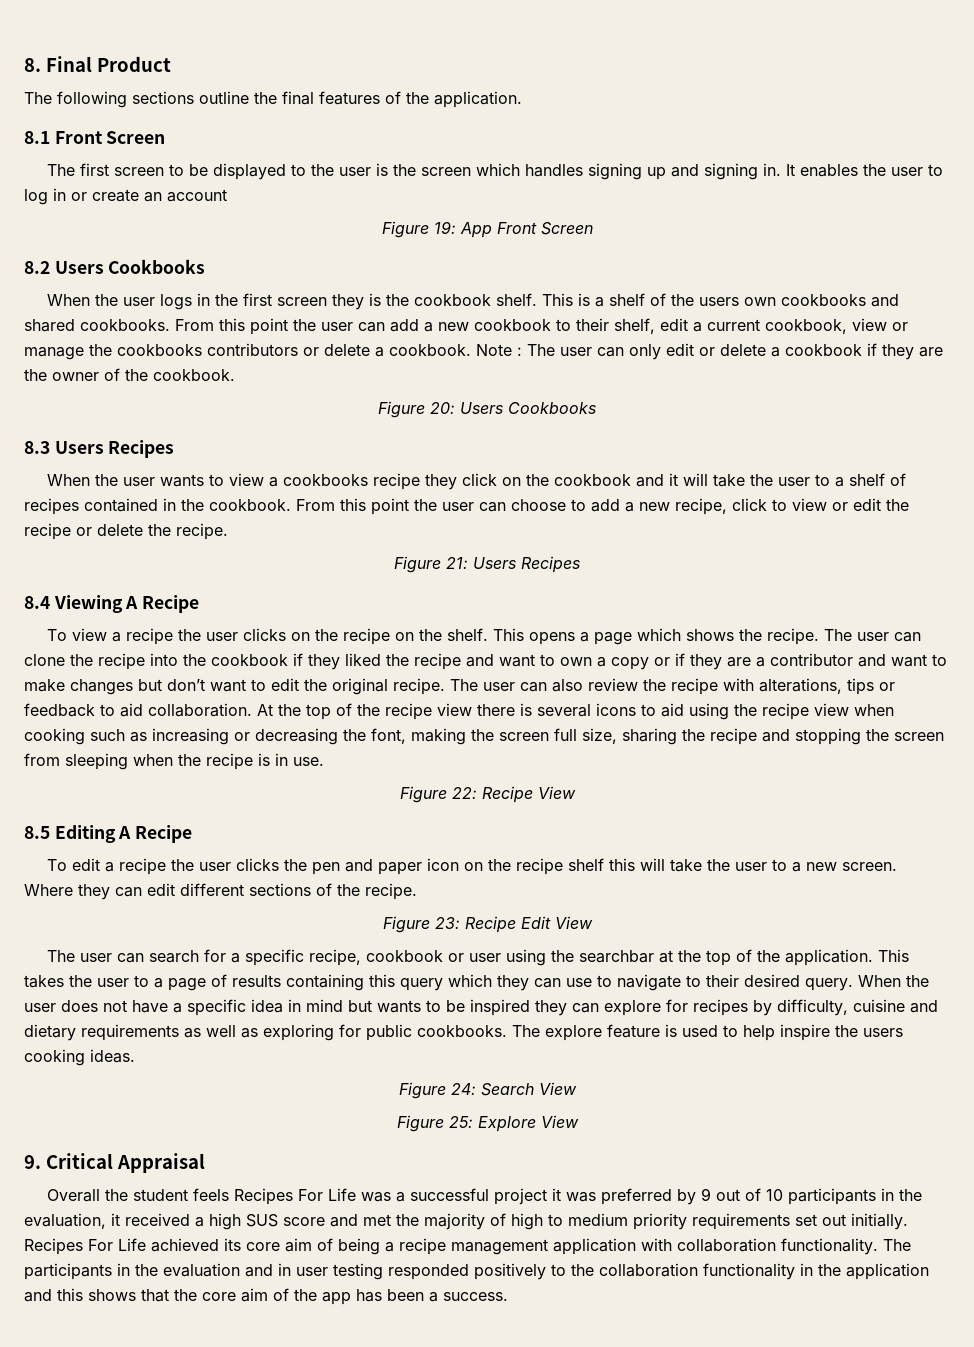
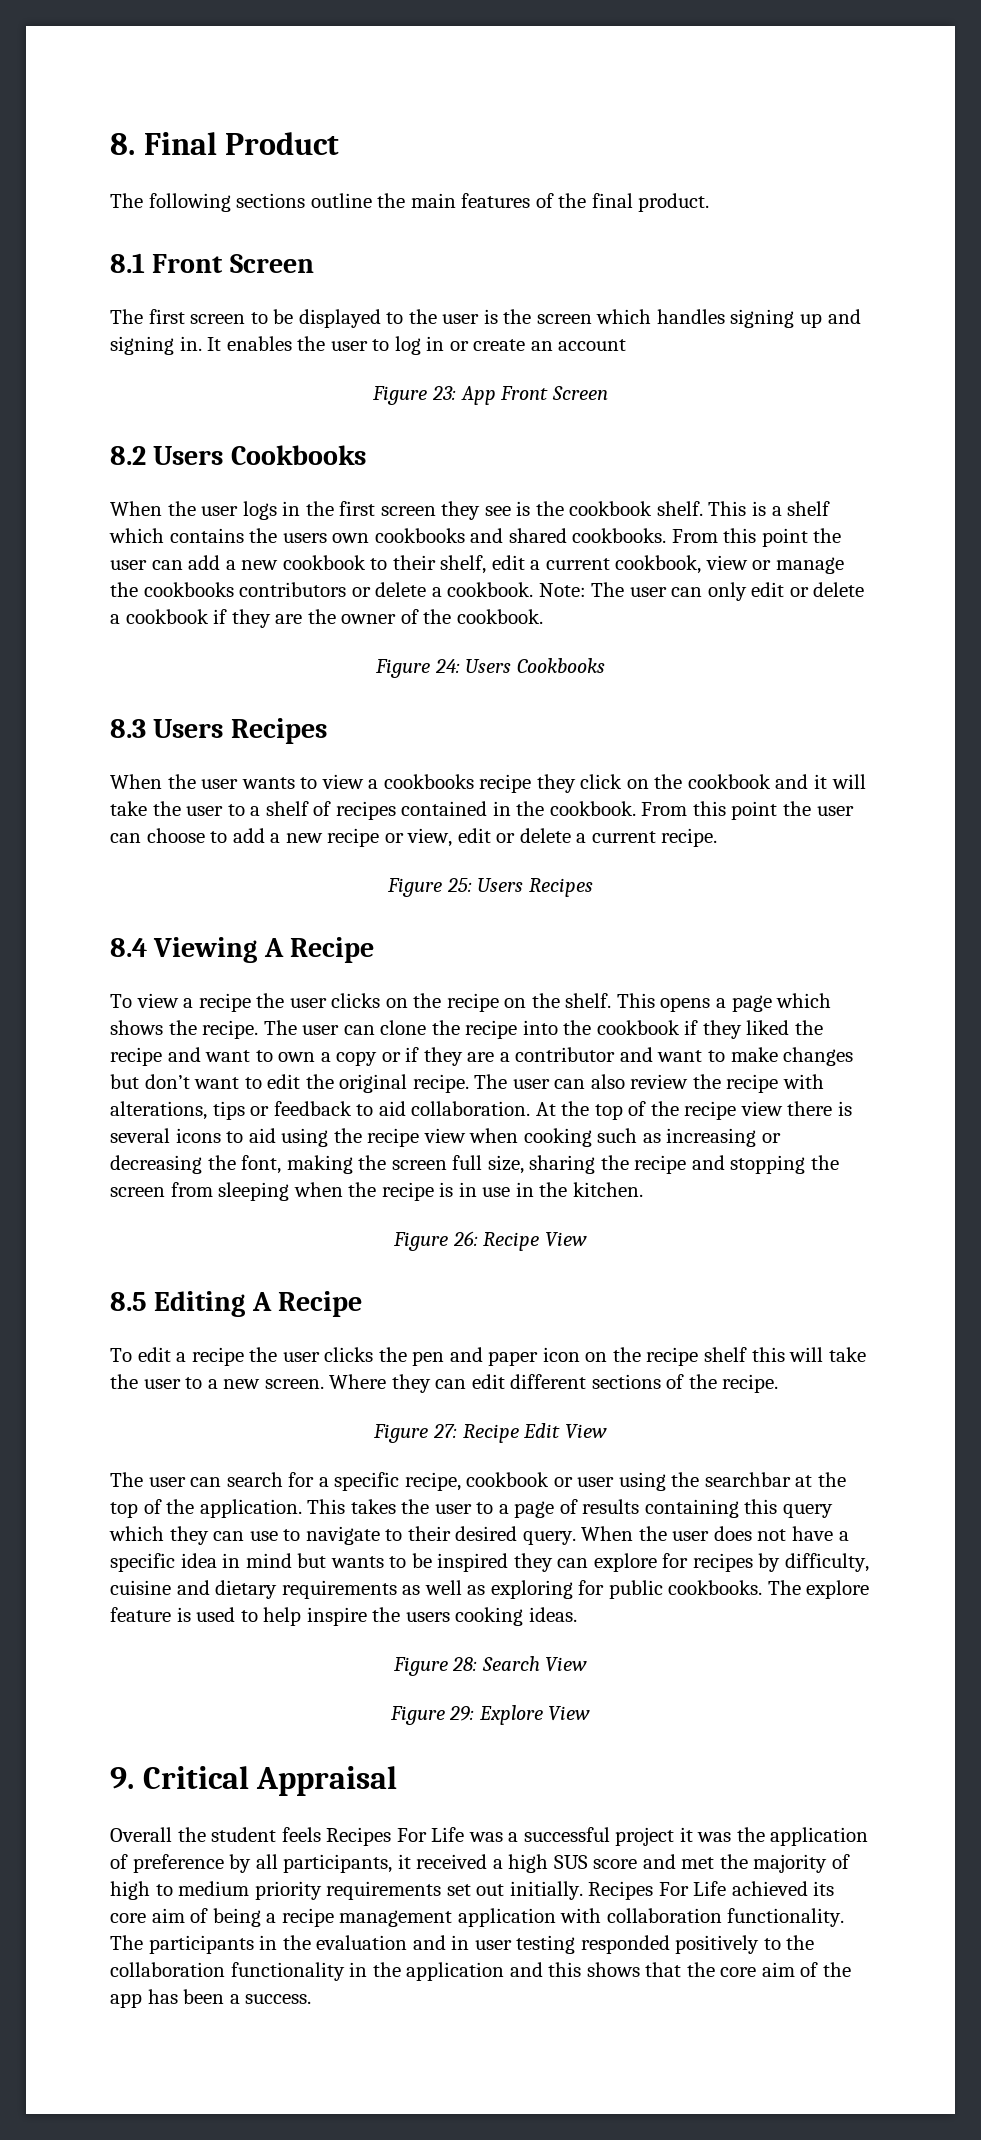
[282,91,314,105] final -> [410,193,456,208] main
[434,91,522,108] application. -> [591,193,710,212] final product.
[433,221,456,234] 19: -> [431,386,456,400] 23:
(365, 302) none -> [484,506,511,516] see
[650,293,667,306] of -> [109,528,244,543] which contains
[476,344,522,356] Note : -> [538,583,586,597] Note:
[430,402,455,414] 20: -> [434,659,460,673] 24:
[675,498,909,515] [24,523,228,540] [394,556,468,573] recipe, click to view or edit the recipe or delete the recipe. // Figure 21: -> [327,828,718,847] [387,878,472,897] recipe or view, edit or delete a current recipe. // Figure 25:
[293,757,324,766] [399,786,477,803] use. // Figure 22: -> [482,1182,643,1197] [393,1231,478,1251] use in the kitchen. // Figure 26:
[434,917,460,929] 23: -> [432,1424,457,1438] 27:
[450,1083,476,1095] 24: -> [452,1657,478,1671] 28:
[448,1116,473,1128] 25: -> [449,1706,475,1721] 29:
[601,1188,923,1205] [24,1213,106,1229] preferred by 9 out of 10 participants in the evaluation, -> [736,1827,869,1846] [110,1854,393,1873] the application of preference by all participants,

